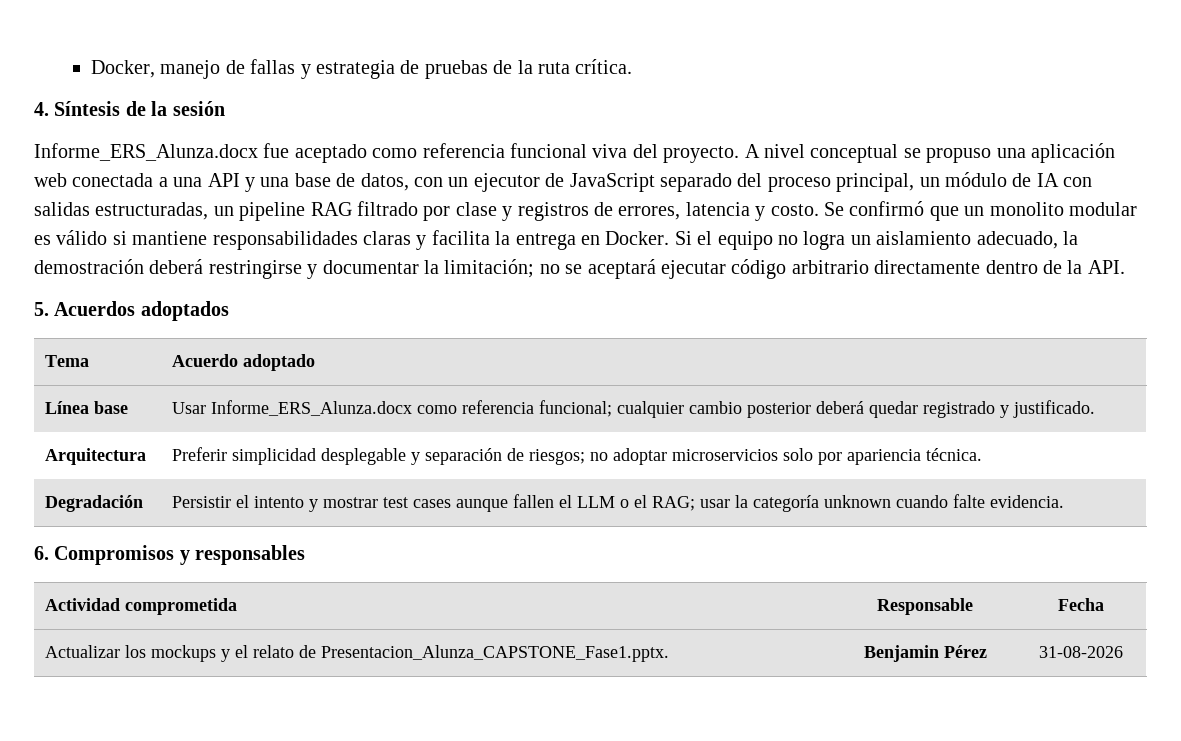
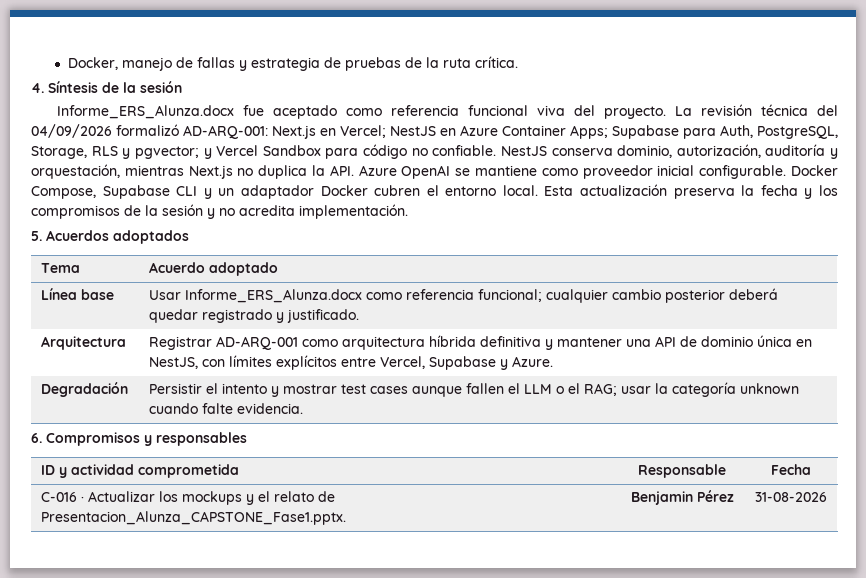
[744,143,1115,163] [34,172,1093,192] [34,201,1137,221] [34,230,1078,250] [34,259,1125,279] A nivel conceptual se propuso una aplicación web conectada a una API y una base de datos, con un ejecutor de JavaScript separado del proceso principal, un módulo de IA con salidas estructuradas, un pipeline RAG filtrado por clase y registros de errores, latencia y costo. Se confirmó que un monolito modular es válido si mantiene responsabilidades claras y facilita la entrega en Docker. Si el equipo no logra un aislamiento adecuado, la demostración deberá restringirse y documentar la limitación; no se aceptará ejecutar código arbitrario directamente dentro de la API. -> [675,104,838,116] [31,124,838,139] [31,144,838,159] [31,164,838,179] [31,184,839,199] [31,204,408,219] La revisión técnica del 04/09/2026 formalizó AD-ARQ-001: Next.js en Vercel; NestJS en Azure Container Apps; Supabase para Auth, PostgreSQL, Storage, RLS y pgvector; y Vercel Sandbox para código no confiable. NestJS conserva dominio, autorización, auditoría y orquestación, mientras Next.js no duplica la API. Azure OpenAI se mantiene como proveedor inicial configurable. Docker Compose, Supabase CLI y un adaptador Docker cubren el entorno local. Esta actualización preserva la fecha y los compromisos de la sesión y no acredita implementación.
[172,447,983,465] Preferir simplicidad desplegable y separación de riesgos; no adoptar microservicios solo por apariencia técnica. -> [149,335,813,350] [149,355,554,370] Registrar AD-ARQ-001 como arquitectura híbrida definitiva y mantener una API de dominio única en NestJS, con límites explícitos entre Vercel, Supabase y Azure.
[45,598,121,611] Actividad -> [41,464,135,478] ID y actividad
(1104, 604) none -> [41,492,85,502] C-016 ·

